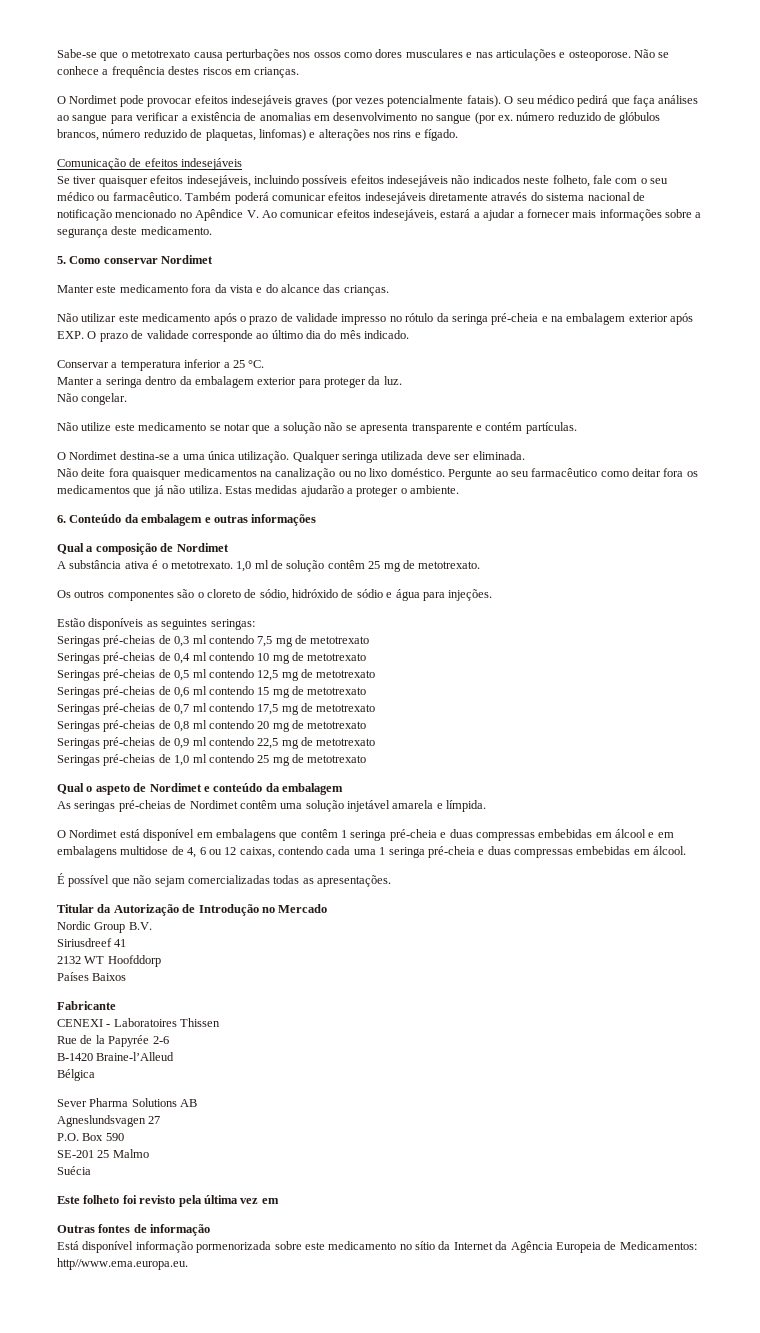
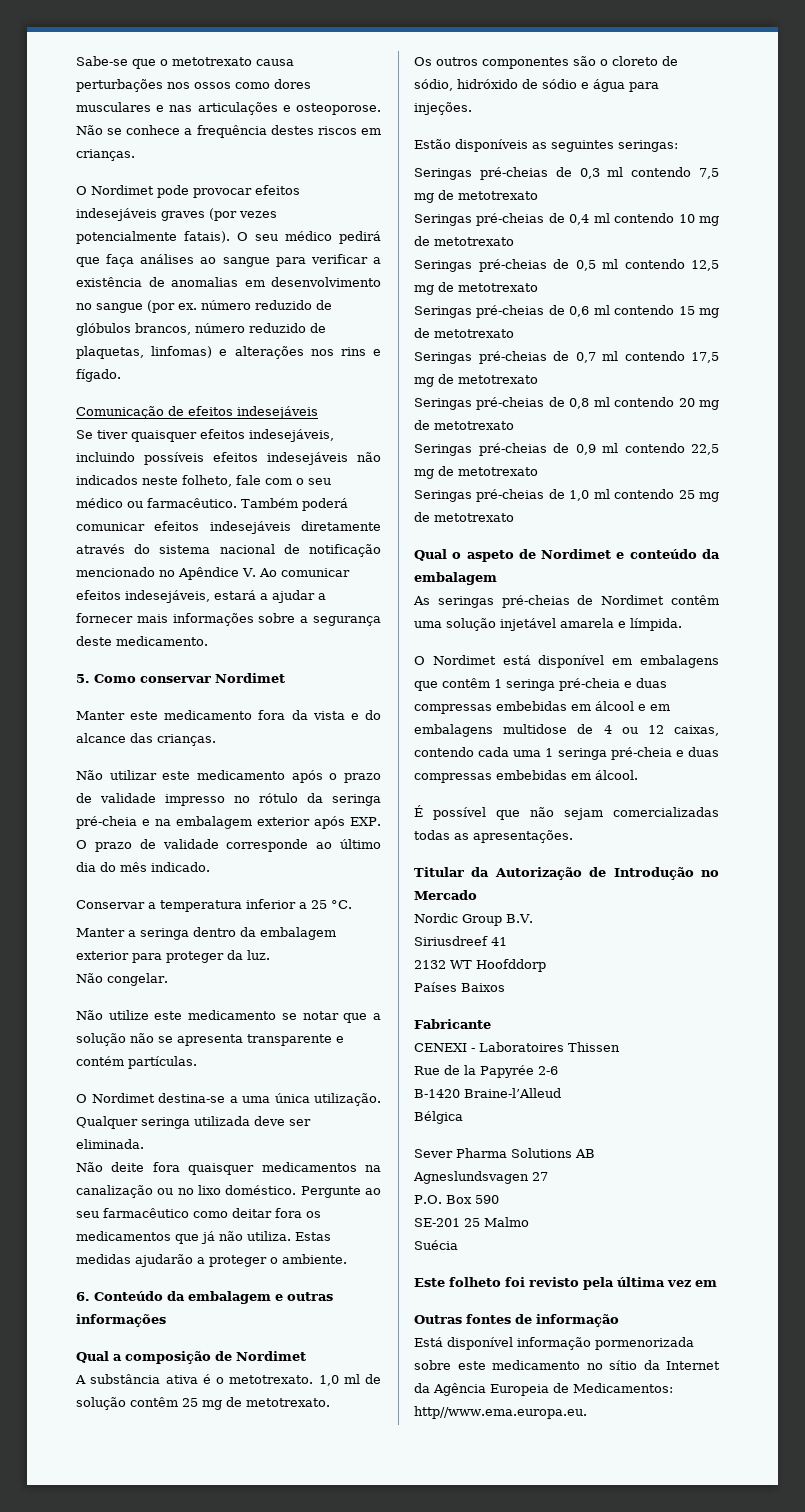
[187,847,206,858] 4, 6 -> [603,725,612,734] 4

